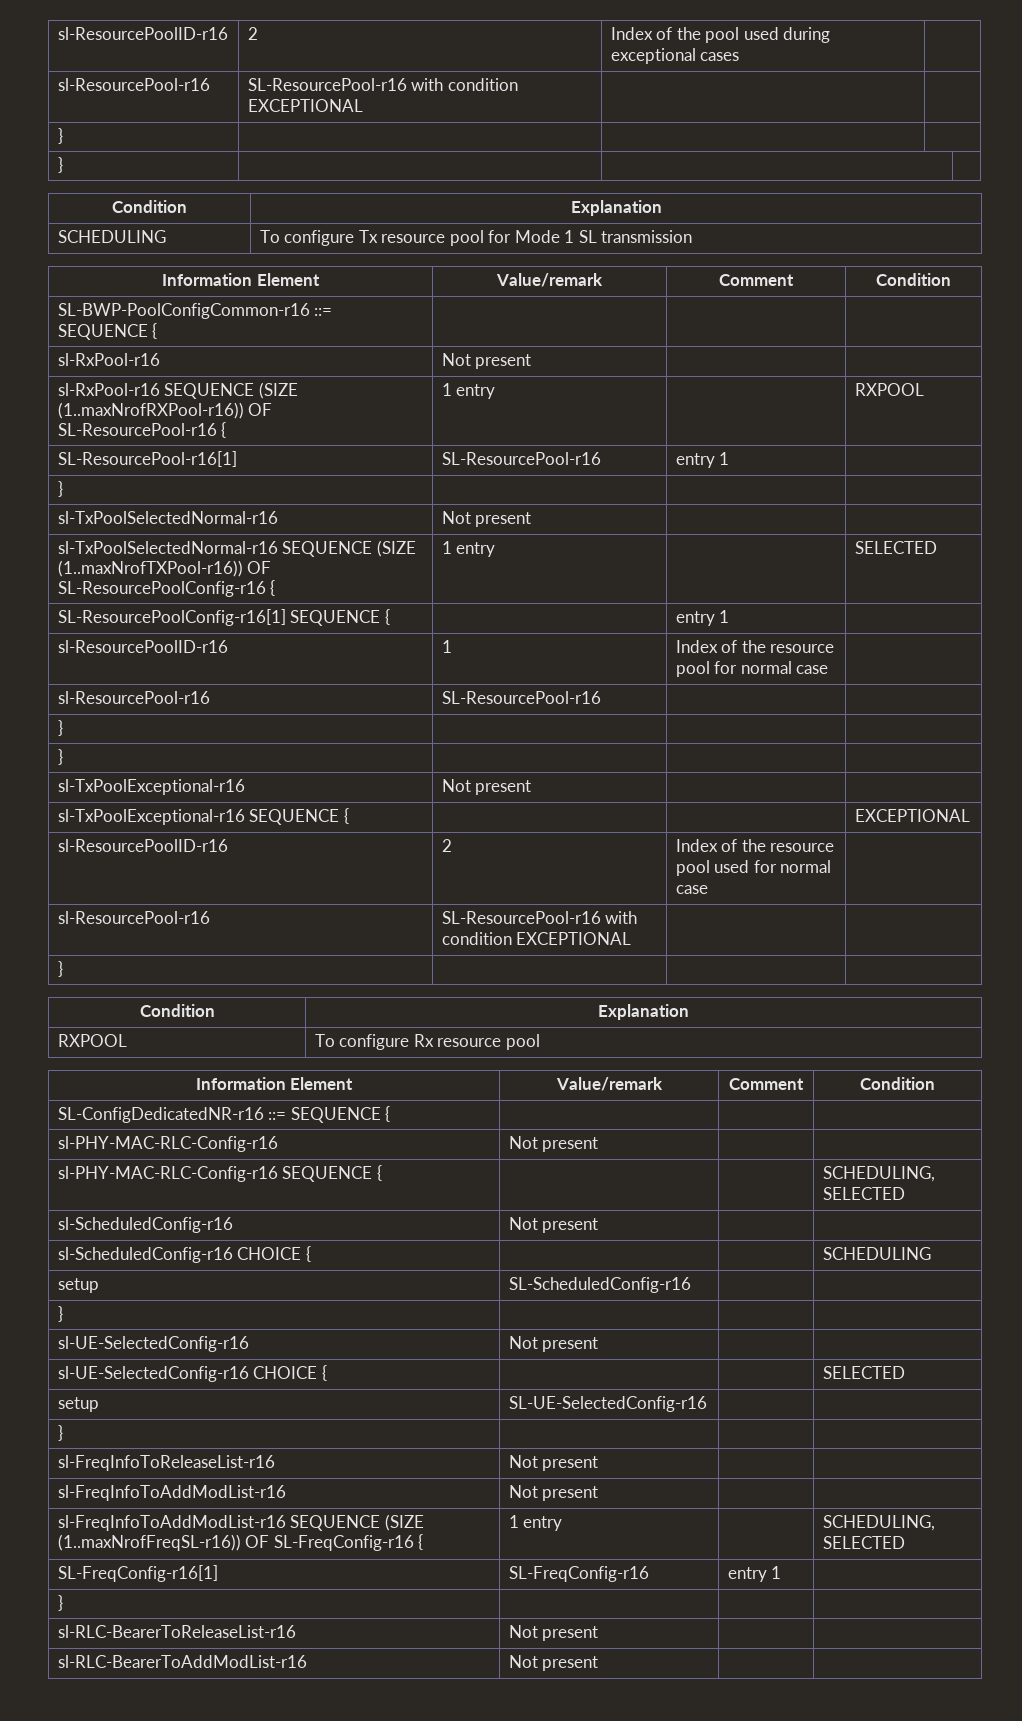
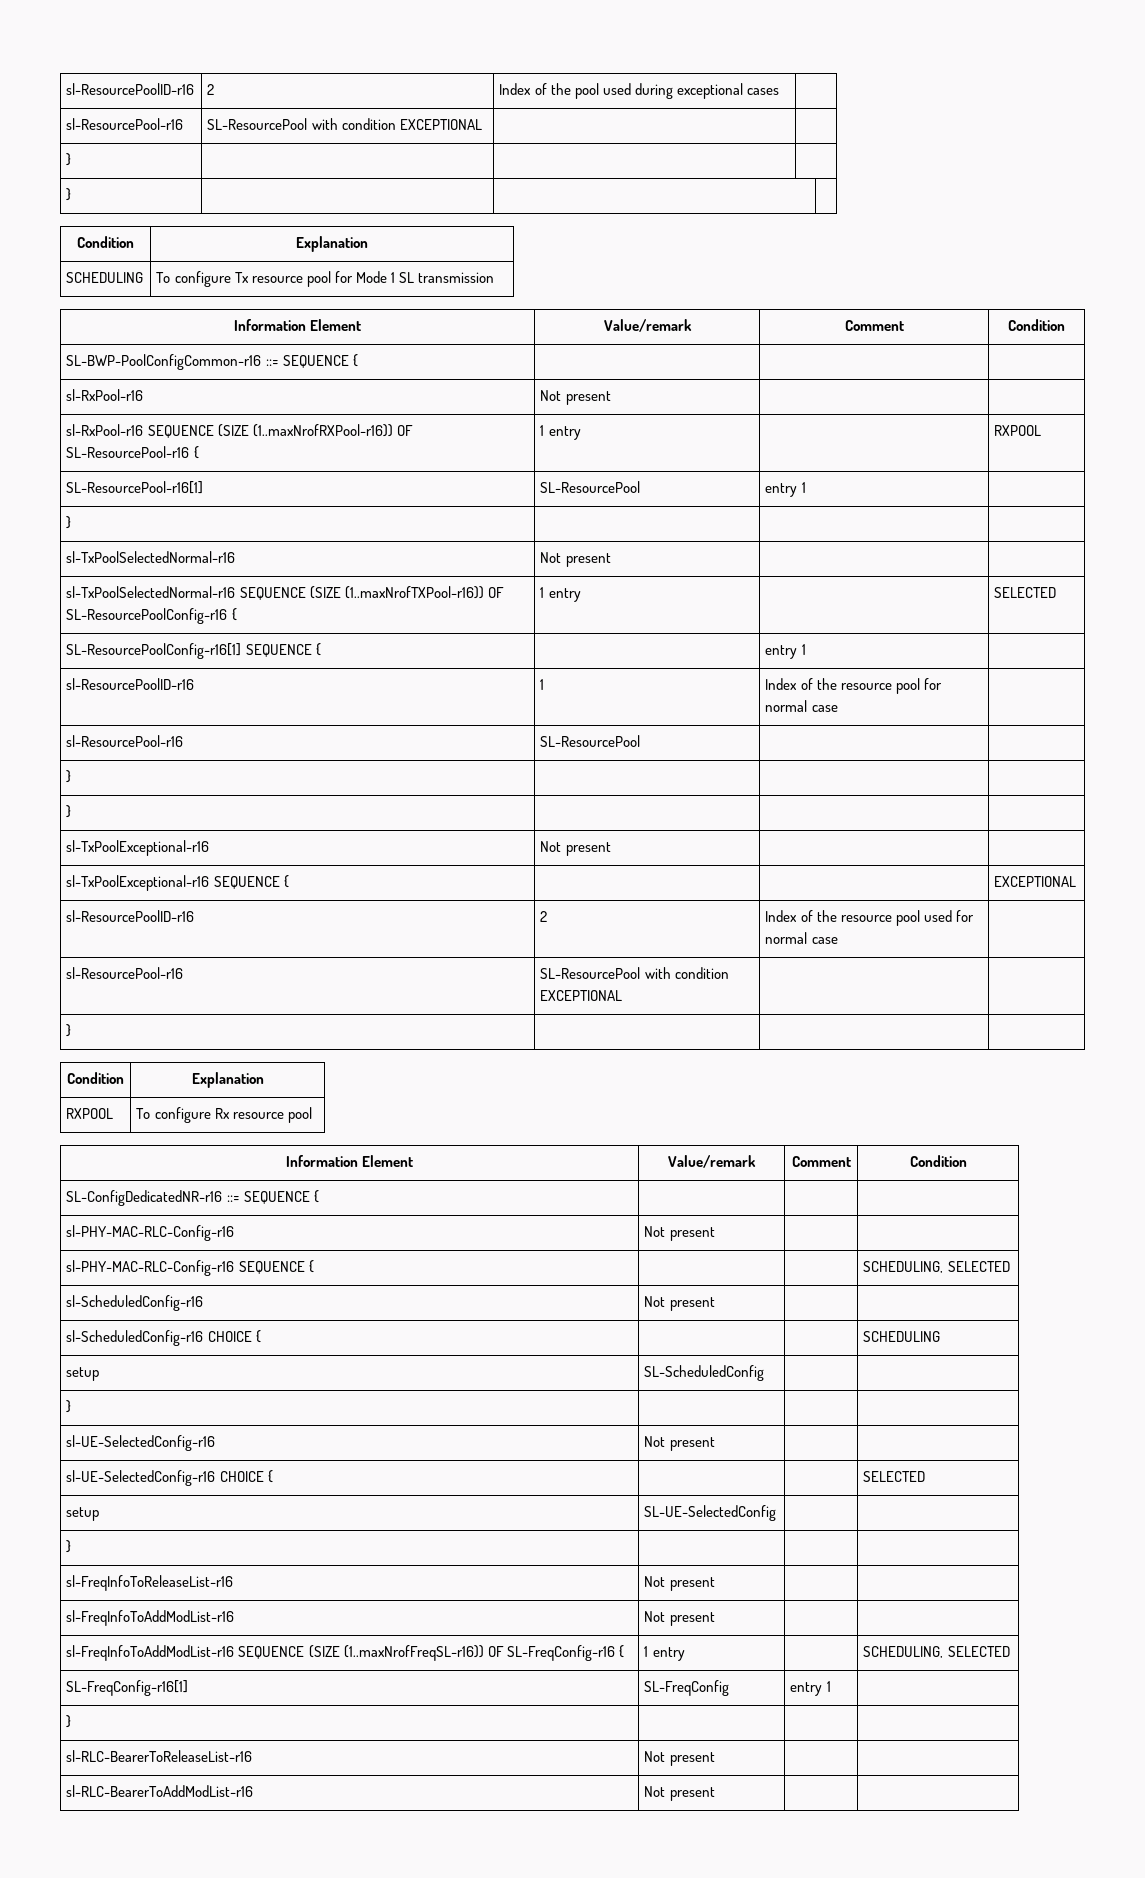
[247,78,407,91] SL-ResourcePool-r16 -> [207,118,308,130] SL-ResourcePool
[441,452,601,465] SL-ResourcePool-r16 -> [540,481,641,493] SL-ResourcePool
[441,691,601,704] SL-ResourcePool-r16 -> [540,735,641,747] SL-ResourcePool
[441,911,601,924] SL-ResourcePool-r16 -> [540,967,641,979] SL-ResourcePool
[508,1277,691,1293] SL-ScheduledConfig-r16 -> [644,1365,765,1381] SL-ScheduledConfig
[508,1396,707,1412] SL-UE-SelectedConfig-r16 -> [644,1505,777,1521] SL-UE-SelectedConfig
[508,1566,649,1582] SL-FreqConfig-r16 -> [644,1680,730,1696] SL-FreqConfig

